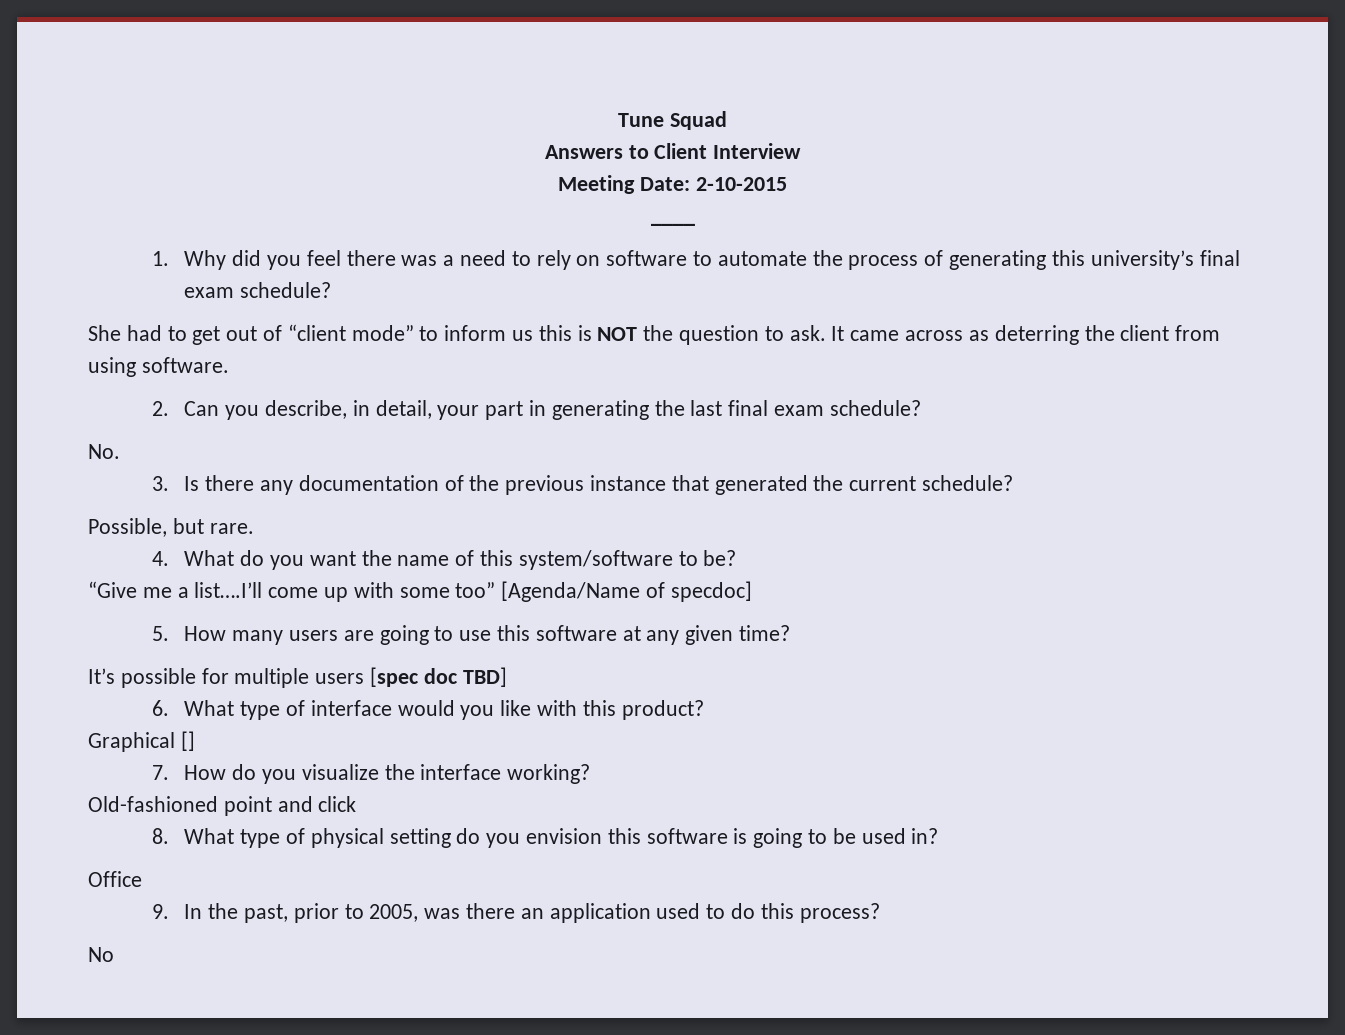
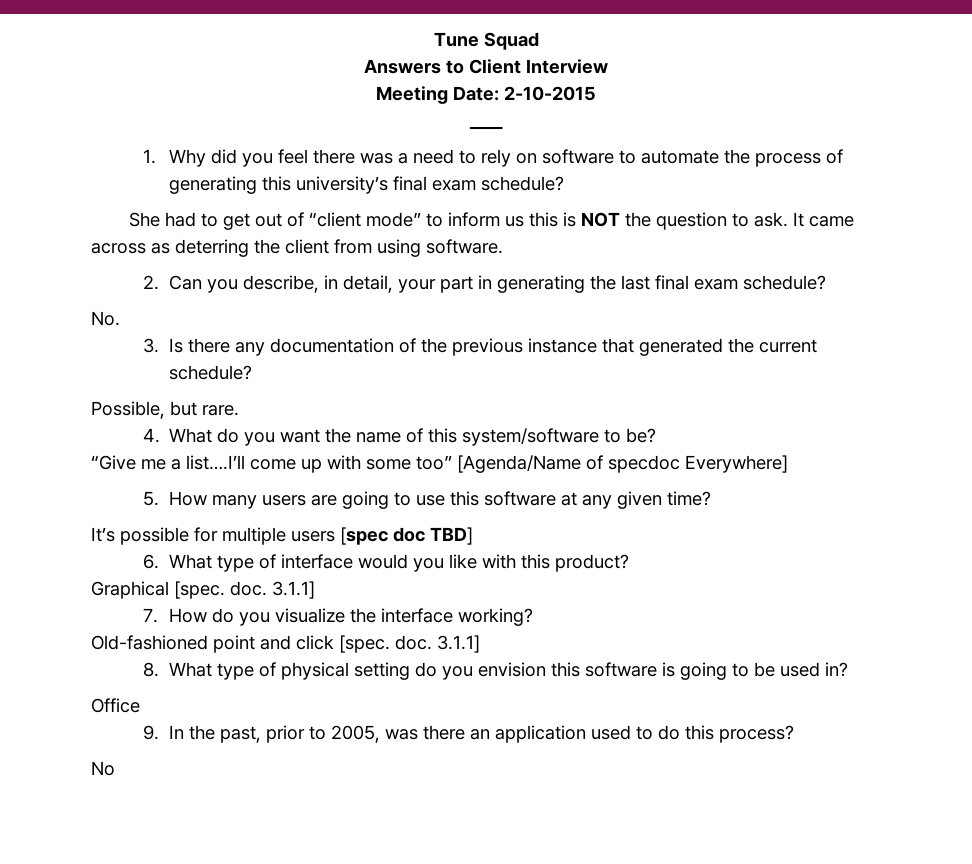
[670,581,752,602] specdoc] -> [608,455,788,473] specdoc Everywhere]
[180,731,195,751] [] -> [174,581,315,599] [spec. doc. 3.1.1]
(357, 804) none -> [339,635,480,653] [spec. doc. 3.1.1]

